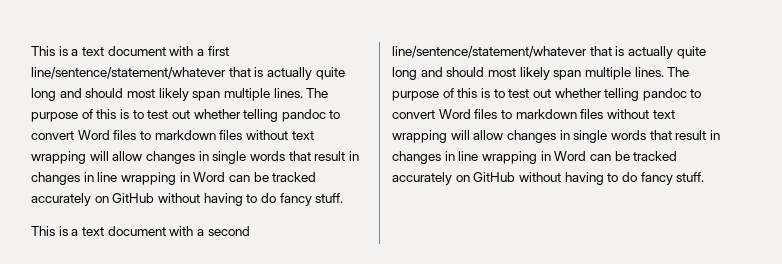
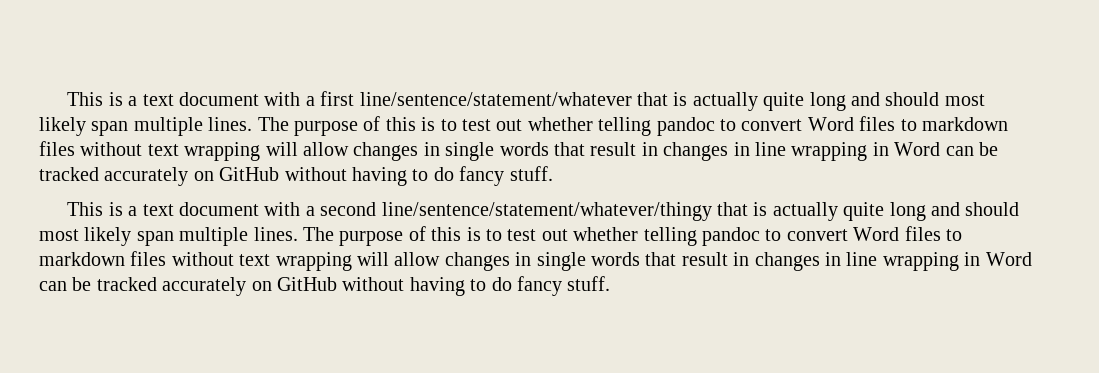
[392,46,587,58] line/sentence/statement/whatever -> [381,202,712,221] line/sentence/statement/whatever/thingy

